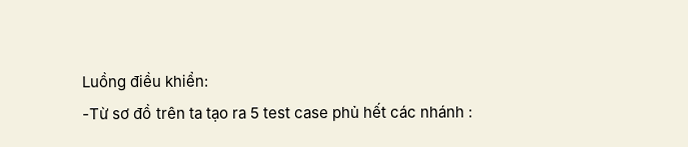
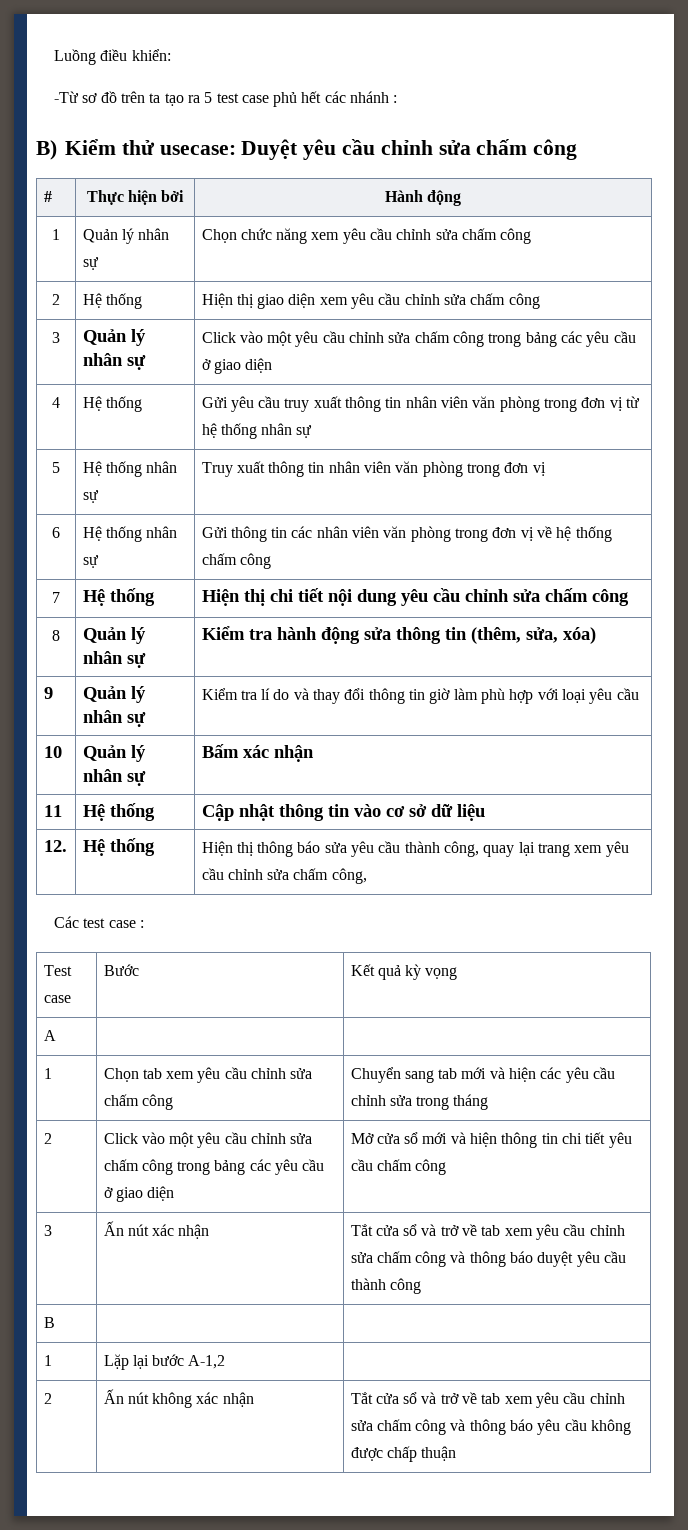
(474, 113) none -> [36,139,578,160] [43,191,52,202] [86,190,185,205] [384,190,462,206] [52,229,60,240] [82,228,170,244] [82,257,99,270] [201,228,532,244] [52,294,60,305] [82,293,142,309] [201,293,540,309] [52,332,60,343] [82,329,146,346] [82,353,146,370] [201,331,636,347] [201,358,273,374] [52,397,60,408] [82,396,142,412] [201,396,640,412] [201,423,313,439] [52,462,60,473] [82,461,178,477] [82,490,99,503] [201,461,546,477] [52,527,60,538] [82,526,178,542] [82,555,99,568] [201,526,612,542] [201,553,271,569] [52,592,60,603] [82,588,155,606] [201,588,629,606] [52,630,60,641] [82,627,146,644] [82,651,146,668] [201,626,596,644] [43,687,53,699] [82,686,146,703] [82,710,146,727] [201,688,639,704] [43,746,62,758] [82,745,146,762] [82,769,146,786] [201,744,314,762] [43,805,62,817] [82,803,155,821] [201,804,485,821] [43,840,67,852] [82,838,155,856] [201,841,629,857] [201,868,367,884] [53,916,144,928] [43,965,72,976] [43,995,71,1003] [103,964,139,976] [350,964,458,980] [43,1030,56,1041] [43,1068,52,1079] [103,1067,313,1083] [103,1094,173,1110] [350,1067,616,1083] [350,1094,489,1110] [43,1133,52,1144] [103,1132,313,1148] [103,1159,325,1175] [103,1186,175,1202] [350,1132,632,1148] [350,1159,447,1175] [43,1225,52,1236] [103,1221,210,1239] [350,1224,625,1240] [350,1251,627,1267] [350,1278,421,1294] [43,1317,55,1328] [43,1355,52,1366] [103,1354,226,1370] [43,1393,52,1404] [103,1389,254,1408] [350,1392,625,1408] [350,1419,632,1435] [350,1446,457,1462] // B) Kiểm thử usecase: Duyệt yêu cầu chỉnh sửa chấm công // # | Thực hiện bởi | Hành động // 1 | Quản lý nhân sự | Chọn chức năng xem yêu cầu chỉnh sửa chấm công // 2 | Hệ thống | Hiện thị giao diện xem yêu cầu chỉnh sửa chấm công // 3 | Quản lý nhân sự | Click vào một yêu cầu chỉnh sửa chấm công trong bảng các yêu cầu ở giao diện // 4 | Hệ thống | Gửi yêu cầu truy xuất thông tin nhân viên văn phòng trong đơn vị từ hệ thống nhân sự // 5 | Hệ thống nhân sự | Truy xuất thông tin nhân viên văn phòng trong đơn vị // 6 | Hệ thống nhân sự | Gửi thông tin các nhân viên văn phòng trong đơn vị về hệ thống chấm công // 7 | Hệ thống | Hiện thị chi tiết nội dung yêu cầu chỉnh sửa chấm công // 8 | Quản lý nhân sự | Kiểm tra hành động sửa thông tin (thêm, sửa, xóa) // 9 | Quản lý nhân sự | Kiểm tra lí do và thay đổi thông tin giờ làm phù hợp với loại yêu cầu // 10 | Quản lý nhân sự | Bấm xác nhận // 11 | Hệ thống | Cập nhật thông tin vào cơ sở dữ liệu // 12. | Hệ thống | Hiện thị thông báo sửa yêu cầu thành công, quay lại trang xem yêu cầu chỉnh sửa chấm công, // Các test case : // Test case | Bước | Kết quả kỳ vọng // A | | // 1 | Chọn tab xem yêu cầu chỉnh sửa chấm công | Chuyển sang tab mới và hiện các yêu cầu chỉnh sửa trong tháng // 2 | Click vào một yêu cầu chỉnh sửa chấm công trong bảng các yêu cầu ở giao diện | Mở cửa sổ mới và hiện thông tin chi tiết yêu cầu chấm công // 3 | Ấn nút xác nhận | Tắt cửa sổ và trở về tab xem yêu cầu chỉnh sửa chấm công và thông báo duyệt yêu cầu thành công // B | | // 1 | Lặp lại bước A-1,2 | // 2 | Ấn nút không xác nhận | Tắt cửa sổ và trở về tab xem yêu cầu chỉnh sửa chấm công và thông báo yêu cầu không được chấp thuận

